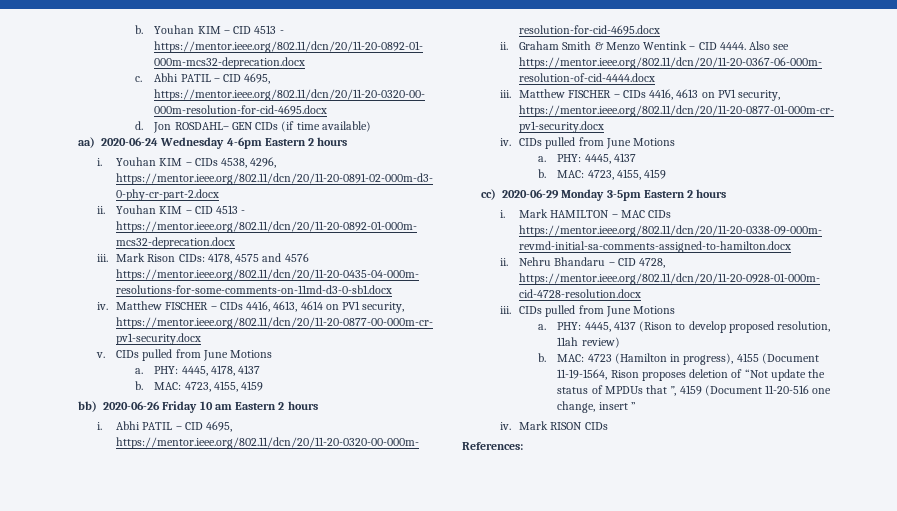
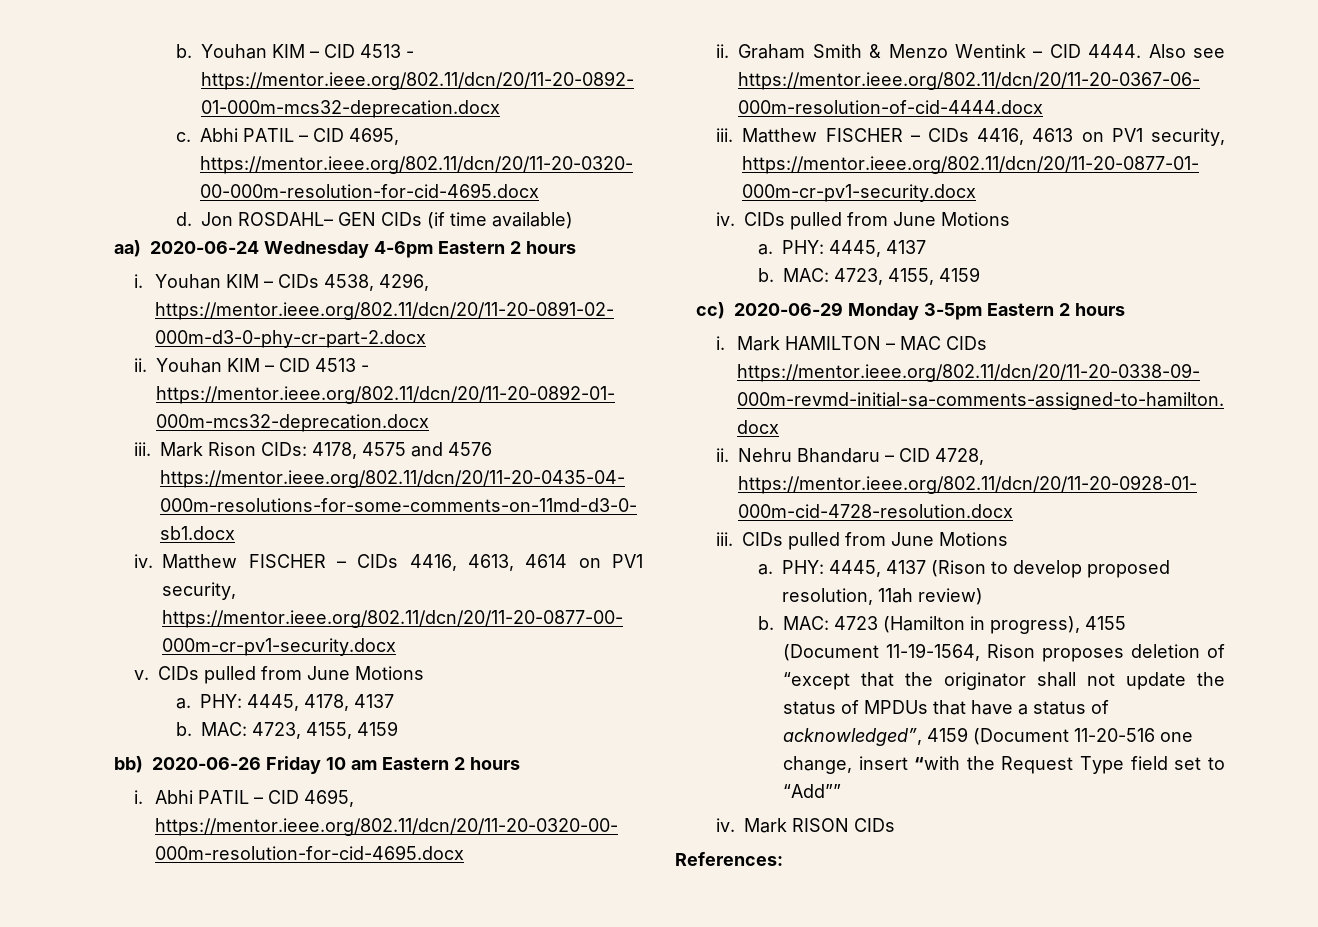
[744,369,768,378] “Not -> [782,672,1115,690] “except that the originator shall not
[670,386,677,396] ”, -> [970,700,1109,715] [782,728,922,746] have a status of acknowledged”,
[630,402,636,410] ” -> [914,756,1225,774] [782,784,841,798] “with the Request Type field set to “Add””

